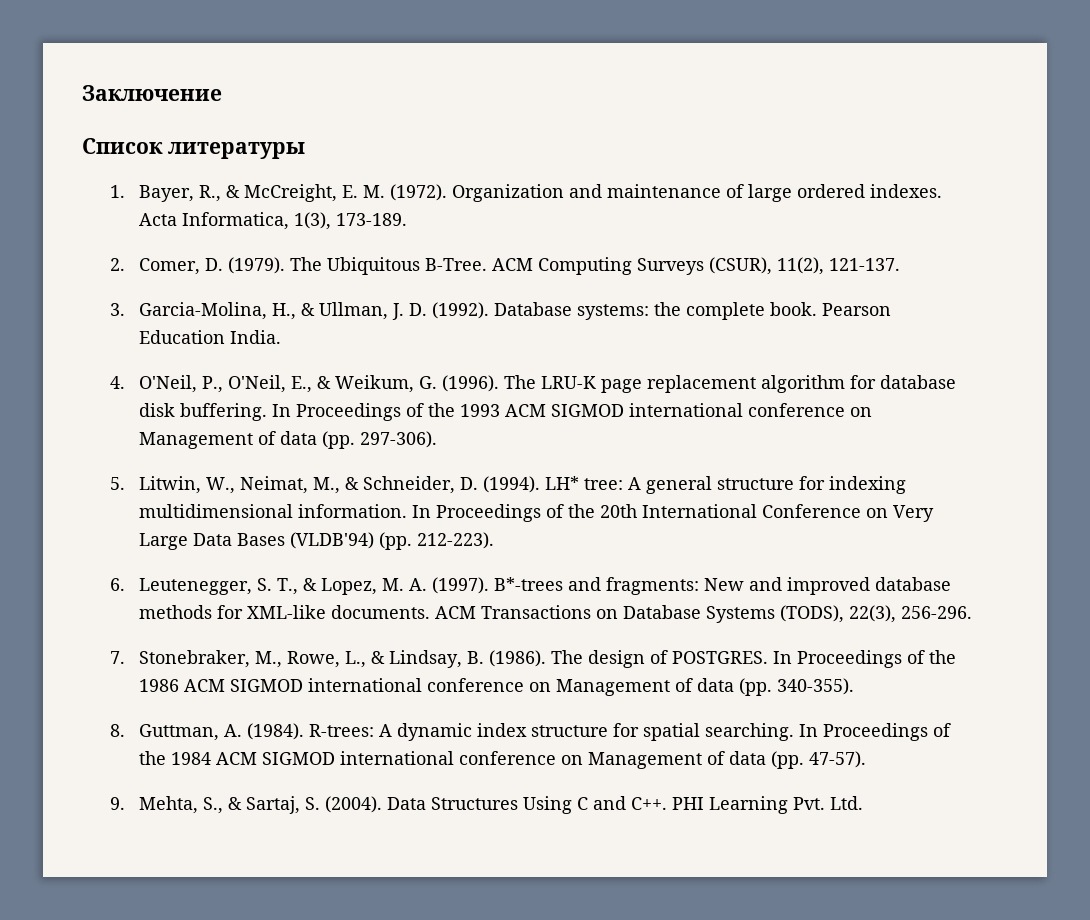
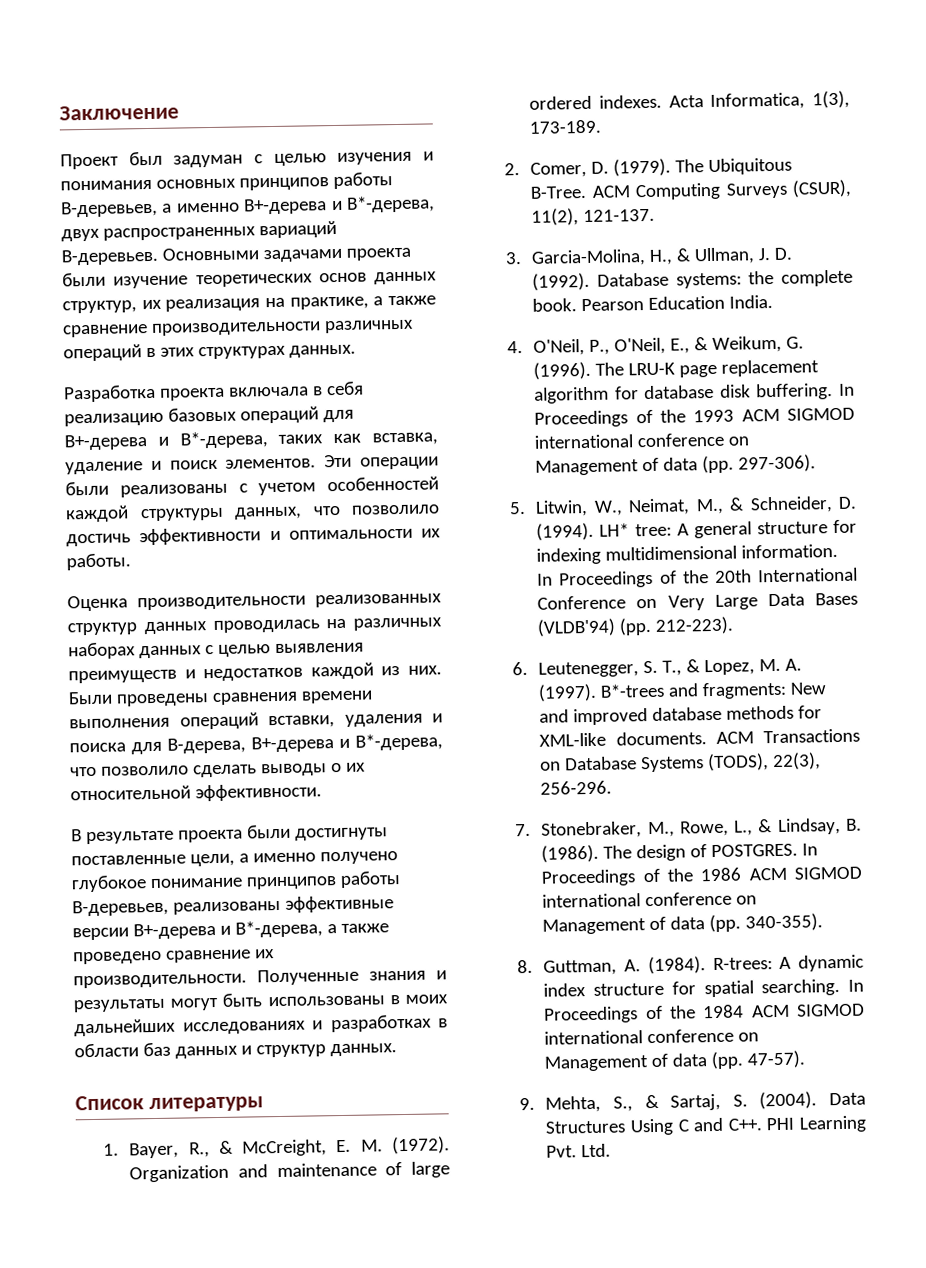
(222, 93) none -> [60,151,434,170] [60,172,393,191] [61,195,435,218] [61,220,337,242] [61,247,411,266] [62,271,437,289] [62,295,436,314] [62,319,414,338] [63,344,356,362] [63,381,364,403] [64,406,354,427] [64,431,438,451] [65,454,439,475] [65,476,439,498] [65,504,440,523] [66,527,441,547] [66,553,131,571] [67,593,442,612] [67,617,442,636] [68,642,364,660] [68,662,442,684] [68,690,373,707] [69,712,443,730] [69,733,443,755] [70,762,366,778] [70,783,322,802] [71,824,388,845] [71,851,398,867] [71,871,401,893] [72,895,394,917] [72,920,389,941] [73,949,275,965] [73,968,447,989] [73,993,448,1013] [74,1014,448,1037] [74,1042,397,1059] // Проект был задуман с целью изучения и понимания основных принципов работы B-деревьев, а именно B+-дерева и B*-дерева, двух распространенных вариаций B-деревьев. Основными задачами проекта были изучение теоретических основ данных структур, их реализация на практике, а также сравнение производительности различных операций в этих структурах данных. // Разработка проекта включала в себя реализацию базовых операций для B+-дерева и B*-дерева, таких как вставка, удаление и поиск элементов. Эти операции были реализованы с учетом особенностей каждой структуры данных, что позволило достичь эффективности и оптимальности их работы. // Оценка производительности реализованных структур данных проводилась на различных наборах данных с целью выявления преимуществ и недостатков каждой из них. Были проведены сравнения времени выполнения операций вставки, удаления и поиска для B-дерева, B+-дерева и B*-дерева, что позволило сделать выводы о их относительной эффективности. // В результате проекта были достигнуты поставленные цели, а именно получено глубокое понимание принципов работы B-деревьев, реализованы эффективные версии B+-дерева и B*-дерева, а также проведено сравнение их производительности. Полученные знания и результаты могут быть использованы в моих дальнейших исследованиях и разработках в области баз данных и структур данных.

